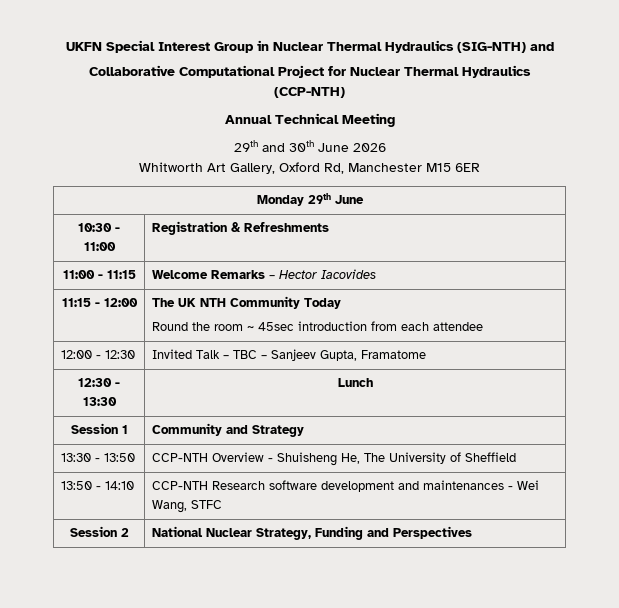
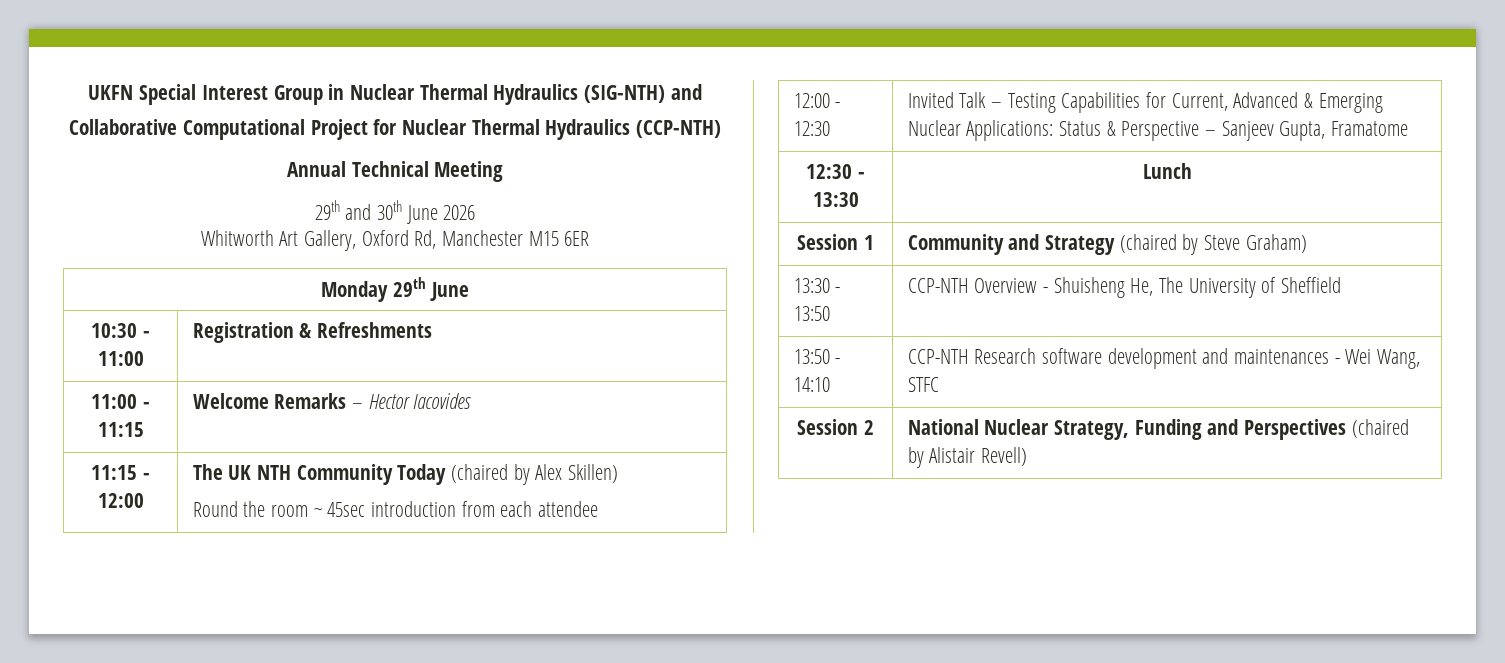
(342, 303) none -> [450,464,618,485] (chaired by Alex Skillen)
[233,350,258,359] TBC -> [1007,92,1383,113] [907,120,1200,141] Testing Capabilities for Current, Advanced & Emerging Nuclear Applications: Status & Perspective
(305, 431) none -> [1119,234,1307,255] (chaired by Steve Graham)
(473, 532) none -> [1351,419,1409,438] [907,447,1027,468] (chaired by Alistair Revell)

